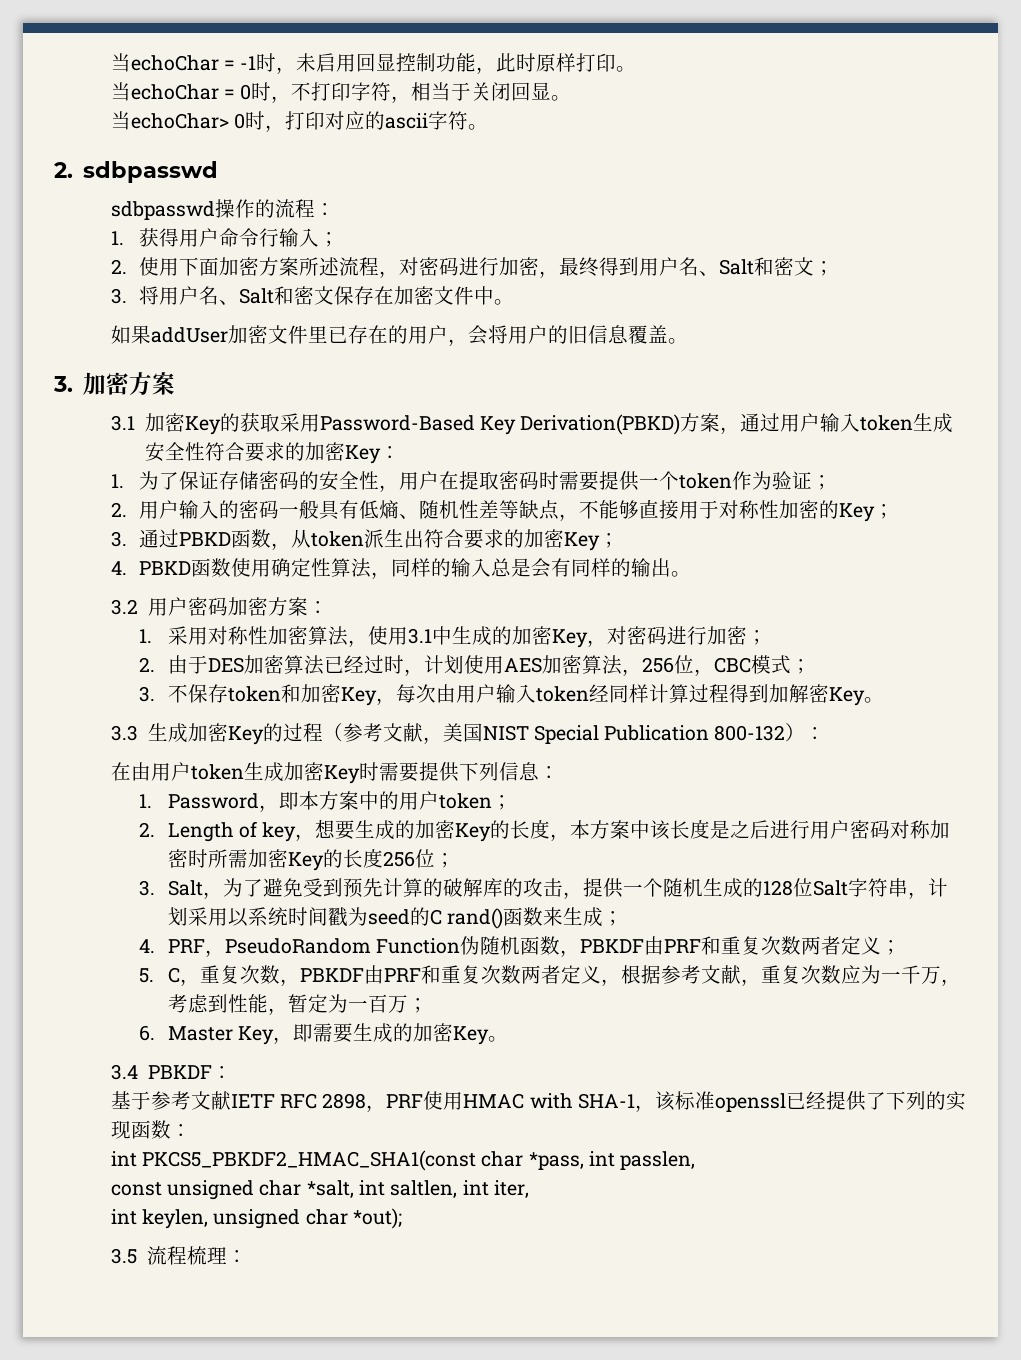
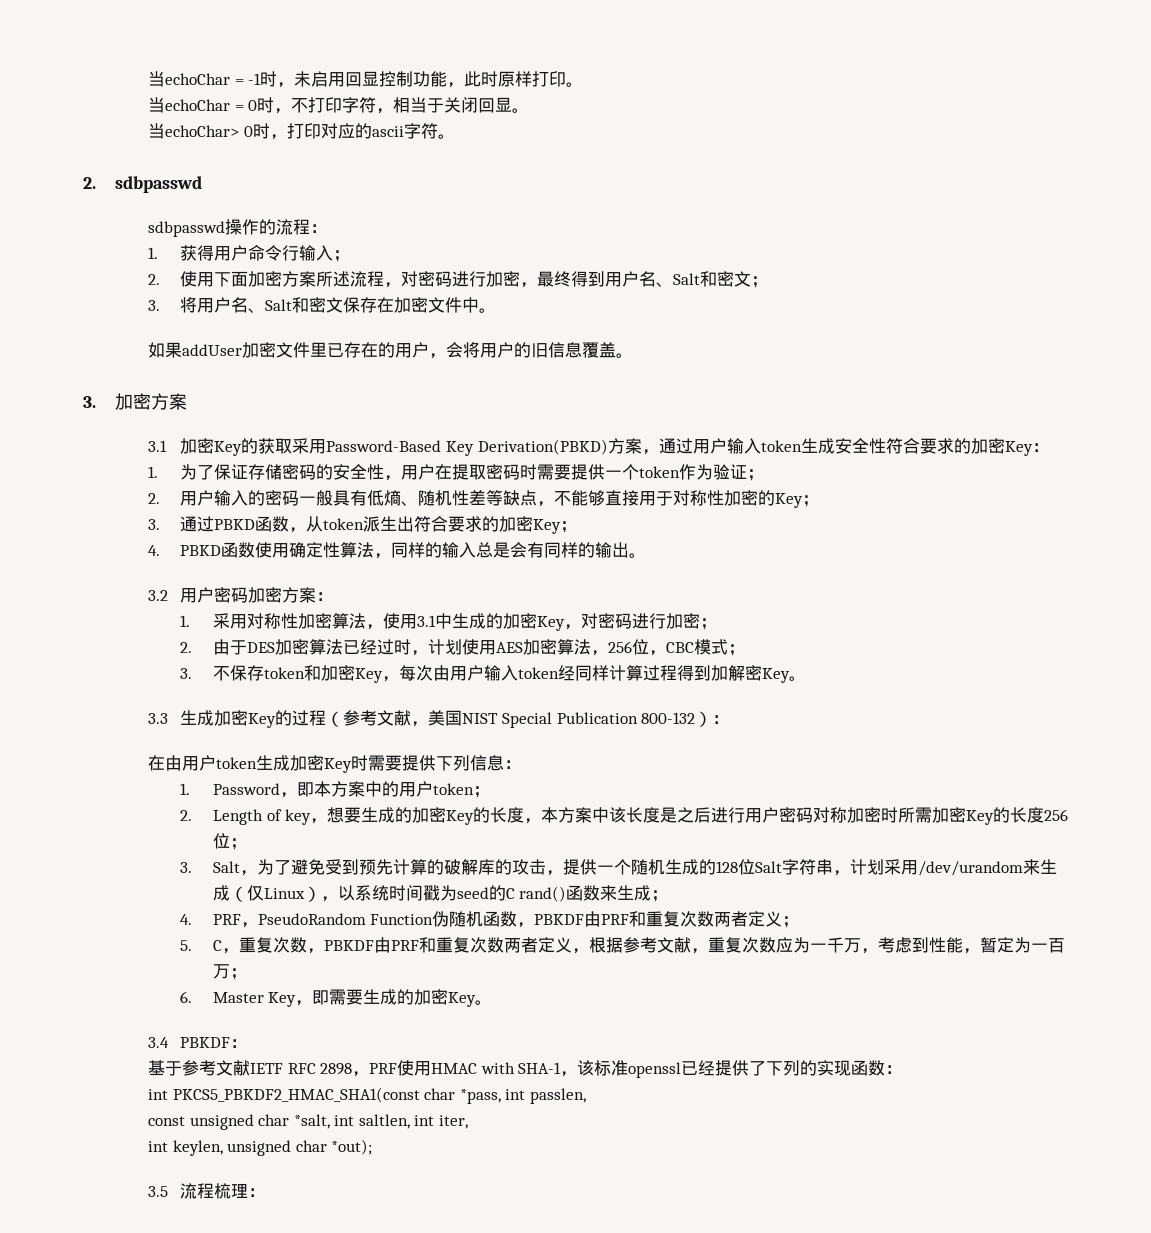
(228, 917) none -> [917,859,1057,876] [212,885,338,902] /dev/urandom来生成（仅Linux），

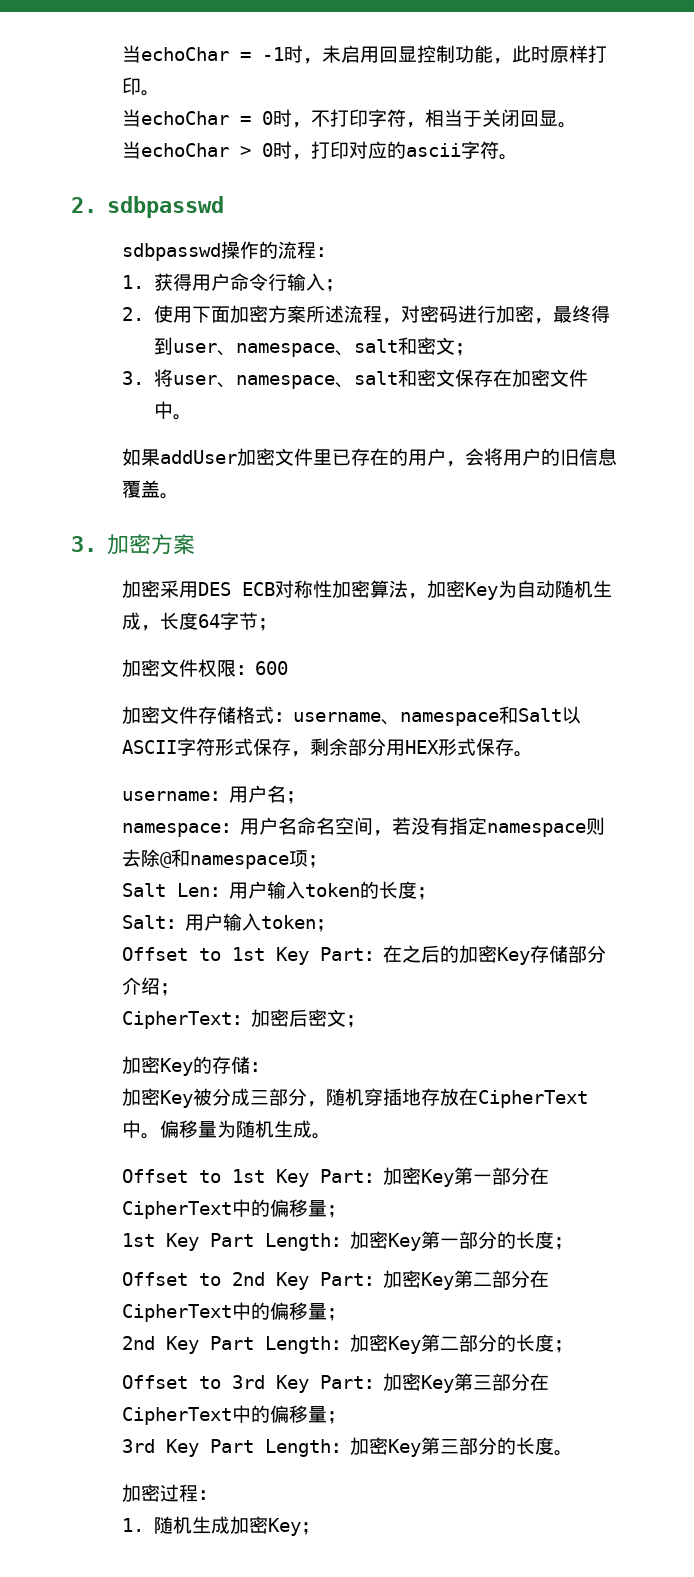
[164,125,239,137] echoChar> -> [141,143,252,157] echoChar >
[605,271,701,287] 用户名、Salt -> [172,339,398,357] user、namespace、salt
[197,297,293,313] 用户名、Salt -> [172,371,398,389] user、namespace、salt
[147,438,1049,456] [147,464,765,481] [147,490,820,508] [147,516,578,534] [147,542,647,559] [147,587,334,603] [180,613,717,631] [180,639,745,656] [180,665,806,683] [147,710,730,728] [147,755,521,773] [180,781,490,798] [180,807,1068,825] [212,833,247,850] [180,859,1057,876] [212,885,669,902] [180,911,800,928] [180,937,1065,954] [212,964,247,980] [180,989,493,1007] [147,1037,248,1048] [147,1060,903,1078] [147,1087,586,1104] [147,1114,469,1130] [147,1139,373,1156] [147,1183,266,1199] 3.1加密Key的获取采用Password-Based Key Derivation(PBKD)方案，通过用户输入token生成安全性符合要求的加密Key： // 1.为了保证存储密码的安全性，用户在提取密码时需要提供一个token作为验证； // 2.用户输入的密码一般具有低熵、随机性差等缺点，不能够直接用于对称性加密的Key； // 3.通过PBKD函数，从token派生出符合要求的加密Key； // 4. PBKD函数使用确定性算法，同样的输入总是会有同样的输出。 // 3.2用户密码加密方案： // 1.采用对称性加密算法，使用3.1中生成的加密Key，对密码进行加密； // 2.由于DES加密算法已经过时，计划使用AES加密算法，256位，CBC模式； // 3.不保存token和加密Key，每次由用户输入token经同样计算过程得到加解密Key。 // 3.3生成加密Key的过程（参考文献，美国NIST Special Publication 800-132）： // 在由用户token生成加密Key时需要提供下列信息： // 1. Password，即本方案中的用户token； // 2. Length of key，想要生成的加密Key的长度，本方案中该长度是之后进行用户密码对称加密时所需加密Key的长度256位； // 3. Salt，为了避免受到预先计算的破解库的攻击，提供一个随机生成的128位Salt字符串，计划采用/dev/urandom来生成（仅Linux），以系统时间戳为seed的C rand()函数来生成； // 4. PRF，PseudoRandom Function伪随机函数，PBKDF由PRF和重复次数两者定义； // 5. C，重复次数，PBKDF由PRF和重复次数两者定义，根据参考文献，重复次数应为一千万，考虑到性能，暂定为一百万； // 6. Master Key，即需要生成的加密Key。 // 3.4 PBKDF： // 基于参考文献IETF RFC 2898，PRF使用HMAC with SHA-1，该标准openssl已经提供了下列的实现函数： // int PKCS5_PBKDF2_HMAC_SHA1(const char *pass, int passlen, // const unsigned char *salt, int saltlen, int iter, // int keylen, unsigned char *out); // 3.5流程梳理： -> [122,580,613,600] [122,612,278,631] [122,659,289,677] [122,706,582,726] [122,738,534,757] [122,785,306,804] [122,817,606,837] [122,849,328,869] [122,881,437,900] [122,913,336,932] [122,945,607,965] [122,977,180,996] [122,1009,366,1029] [122,1056,270,1076] [122,1088,589,1108] [122,1120,332,1139] [122,1167,550,1187] [122,1199,347,1219] [122,1231,574,1251] [122,1270,550,1290] [122,1302,347,1322] [122,1334,574,1354] [122,1373,550,1393] [122,1405,347,1425] [122,1437,574,1457] [122,1484,218,1502] [122,1516,320,1536] 加密采用DES ECB对称性加密算法，加密Key为自动随机生成，长度64字节； // 加密文件权限：600 // 加密文件存储格式：username、namespace和Salt以ASCII字符形式保存，剩余部分用HEX形式保存。 // username：用户名； // namespace：用户名命名空间，若没有指定namespace则去除@和namespace项； // Salt Len：用户输入token的长度； // Salt：用户输入token； // Offset to 1st Key Part：在之后的加密Key存储部分介绍； // CipherText：加密后密文； // 加密Key的存储： // 加密Key被分成三部分，随机穿插地存放在CipherText中。偏移量为随机生成。 // Offset to 1st Key Part：加密Key第一部分在CipherText中的偏移量； // 1st Key Part Length：加密Key第一部分的长度； // Offset to 2nd Key Part：加密Key第二部分在CipherText中的偏移量； // 2nd Key Part Length：加密Key第二部分的长度； // Offset to 3rd Key Part：加密Key第三部分在CipherText中的偏移量； // 3rd Key Part Length：加密Key第三部分的长度。 // 加密过程： // 1.随机生成加密Key；

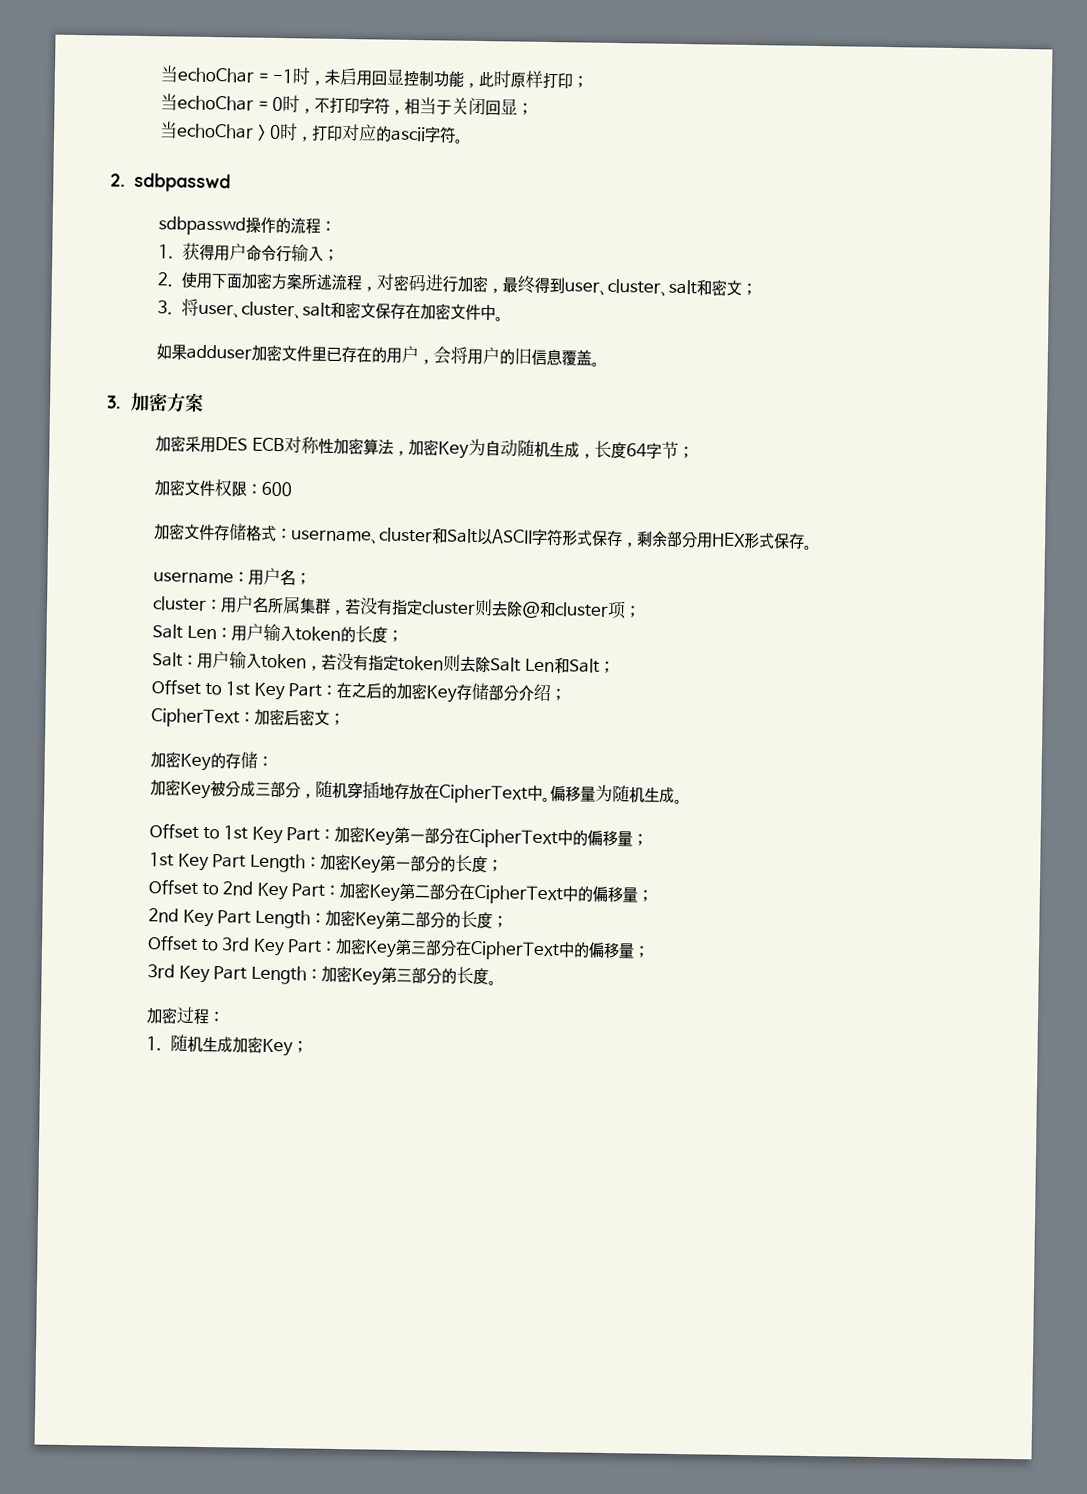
[141,90,161,96] 。 -> [572,75,589,88] ；
[558,122,578,128] 。 -> [517,102,534,115] ；
[235,343,335,357] namespace -> [607,278,662,294] cluster
[235,375,335,389] namespace -> [241,301,296,317] cluster
[160,450,238,464] addUser -> [185,344,252,360] adduser
[400,712,500,726] namespace -> [378,527,433,543] cluster
[122,817,587,837] namespace：用户名命名空间，若没有指定namespace -> [151,595,476,616] cluster：用户名所属集群，若没有指定cluster
[190,855,290,869] namespace -> [553,602,609,617] cluster
(317, 922) none -> [305,652,600,674] ，若没有指定token则去除Salt Len和Salt

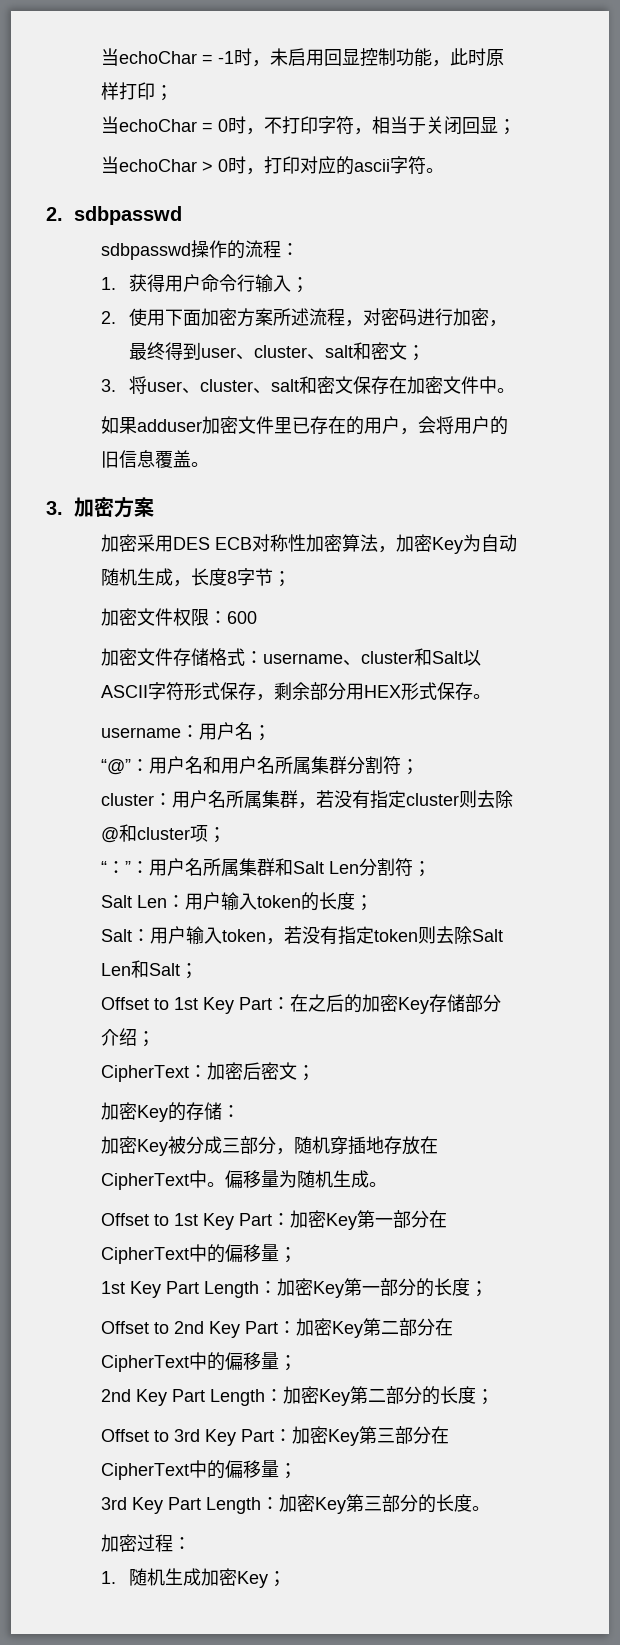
[625,443,647,457] 64 -> [227,571,238,584] 8
(311, 578) none -> [101,756,420,775] // “@”：用户名和用户名所属集群分割符；
(641, 611) none -> [101,858,432,877] // “：”：用户名所属集群和Salt Len分割符；

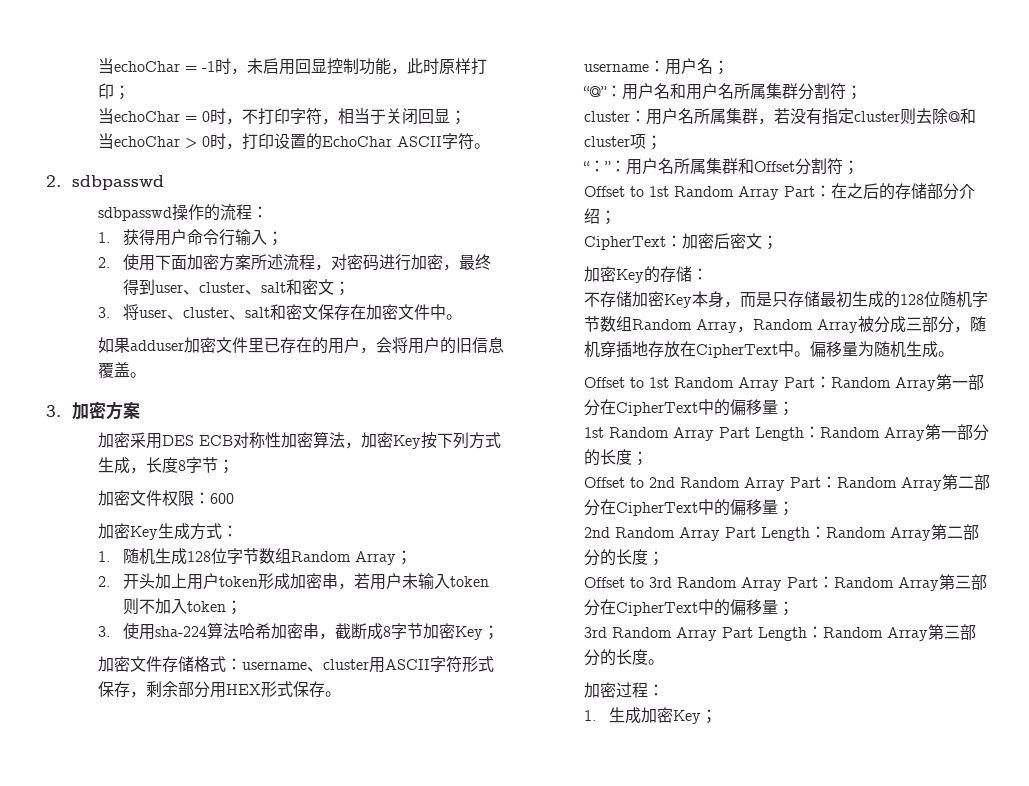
[300,156,391,175] 对应的ascii -> [273,133,442,150] 设置的EchoChar ASCII
[463,534,518,552] [101,568,138,586] 为自动随机 -> [420,432,501,449] 按下列方式
(258, 617) none -> [97,523,238,540] [97,548,413,565] [97,573,490,590] [123,598,243,615] [97,622,500,640] // 加密Key生成方式： // 1.随机生成128位字节数组Random Array； // 2.开头加上用户token形成加密串，若用户未输入token则不加入token； // 3.使用sha-224算法哈希加密串，截断成8字节加密Key；
[414,648,482,666] 和Salt以 -> [368,657,385,673] 用
[293,858,432,877] [101,892,374,911] [101,926,504,945] [101,960,199,979] [101,997,235,1014] Salt Len分割符； // Salt Len：用户输入token的长度； // Salt：用户输入token，若没有指定token则去除Salt Len和Salt； // Offset to 1st Key -> [753,158,859,175] [583,186,779,200] Offset分割符； // Offset to 1st Random Array
[362,994,430,1014] 加密Key -> (895, 191) none
[101,1136,169,1156] 加密Key -> [583,291,988,308] [583,316,858,333] 不存储加密Key本身，而是只存储最初生成的128位随机字节数组Random Array，Random Array
[203,1210,358,1230] Key Part：加密Key -> [673,376,936,391] Random Array Part：Random Array
[130,1278,345,1298] Key Part Length：加密Key -> [608,426,925,441] Random Array Part Length：Random Array
[209,1318,364,1338] Key Part：加密Key -> [679,476,942,491] Random Array Part：Random Array
[136,1386,351,1406] Key Part Length：加密Key -> [614,526,931,541] Random Array Part Length：Random Array
[205,1426,360,1446] Key Part：加密Key -> [676,576,939,591] Random Array Part：Random Array
[132,1494,347,1514] Key Part Length：加密Key -> [611,626,928,641] Random Array Part Length：Random Array
[128,1568,165,1586] 随机 -> (596, 715) none

